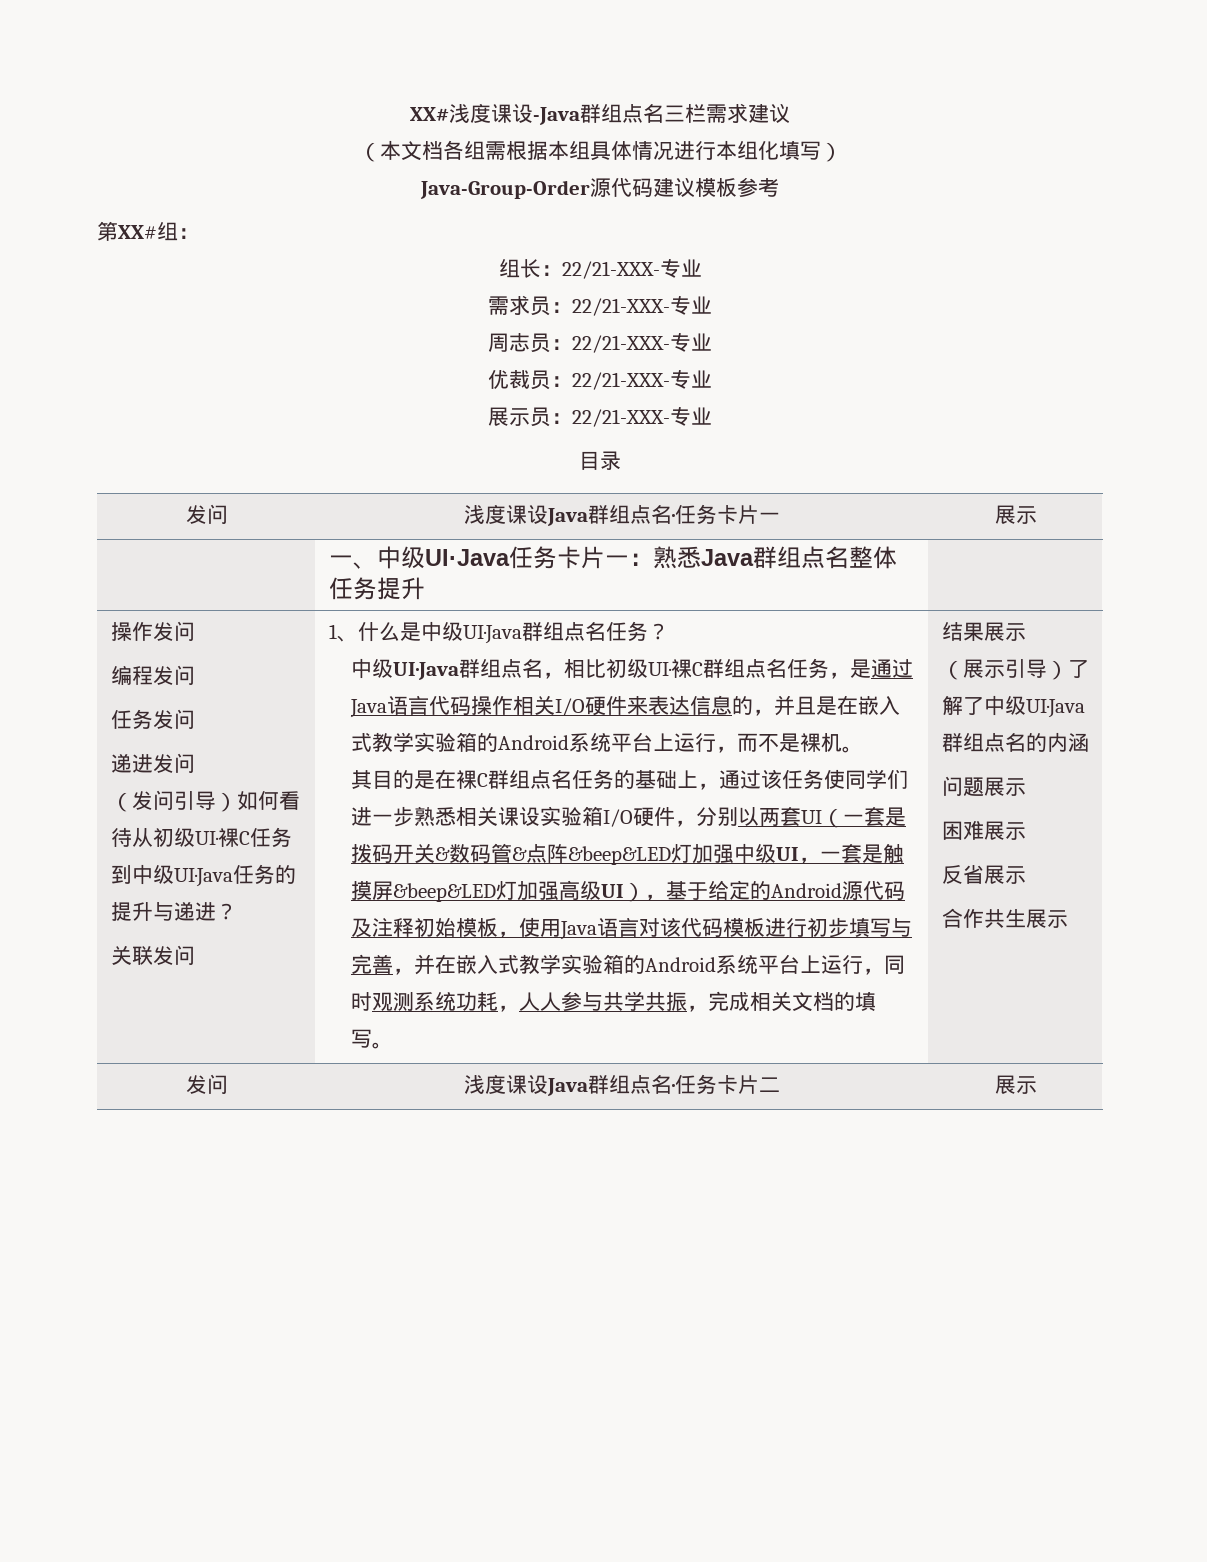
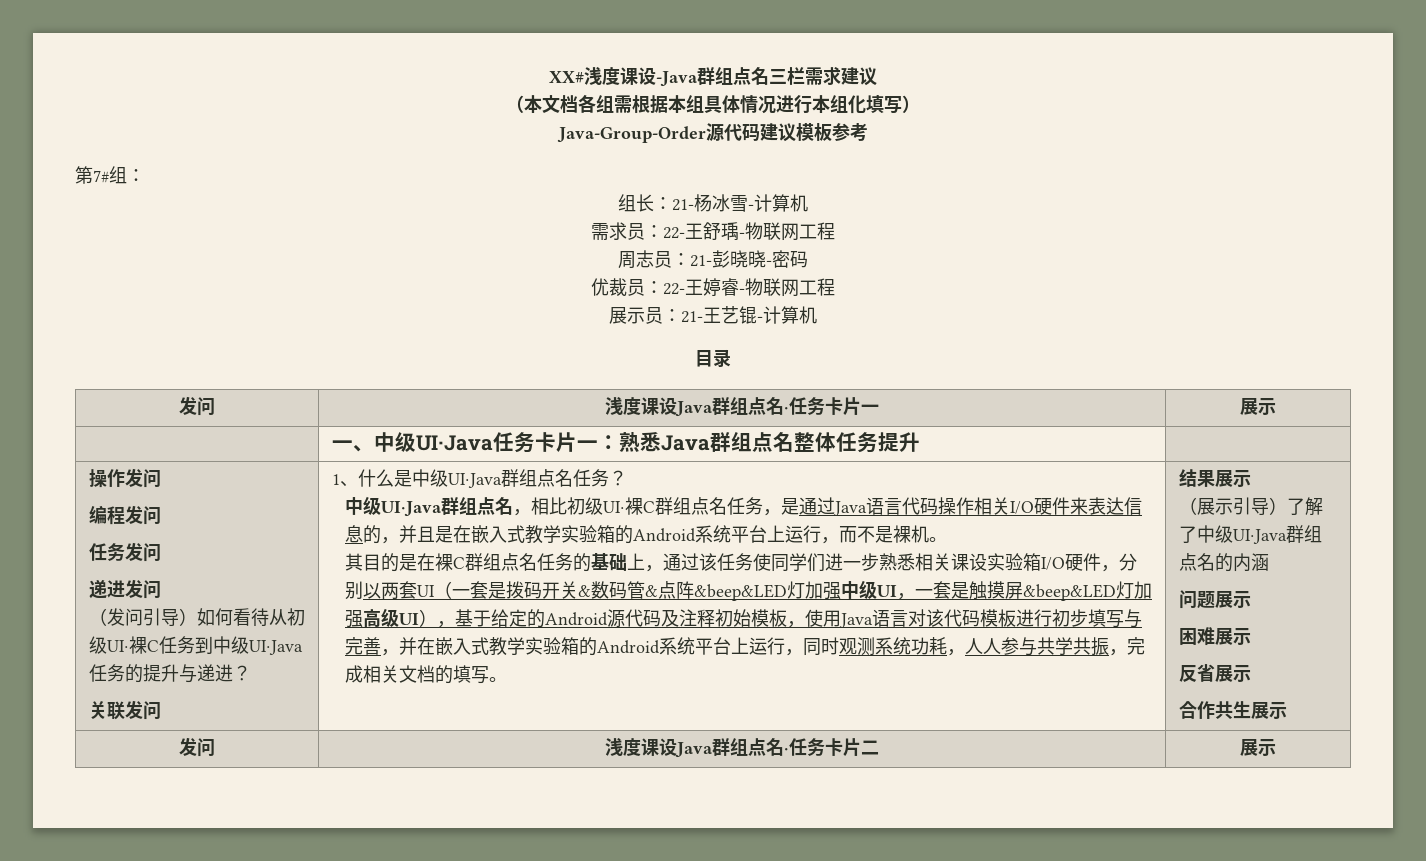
[118,225,157,239] XX# -> [93,170,109,183] 7#
[561,259,702,279] [488,295,712,316] [488,333,712,353] [488,370,712,390] [488,407,712,427] 22/21-XXX-专业 // 需求员：22/21-XXX-专业 // 周志员：22/21-XXX-专业 // 优裁员：22/21-XXX-专业 // 展示员：22/21-XXX-专业 -> [672,194,808,212] [591,222,835,241] [618,250,808,269] [591,278,835,297] [609,306,817,324] 21-杨冰雪-计算机 // 需求员：22-王舒瑀-物联网工程 // 周志员：21-彭晓晓-密码 // 优裁员：22-王婷睿-物联网工程 // 展示员：21-王艺锟-计算机

